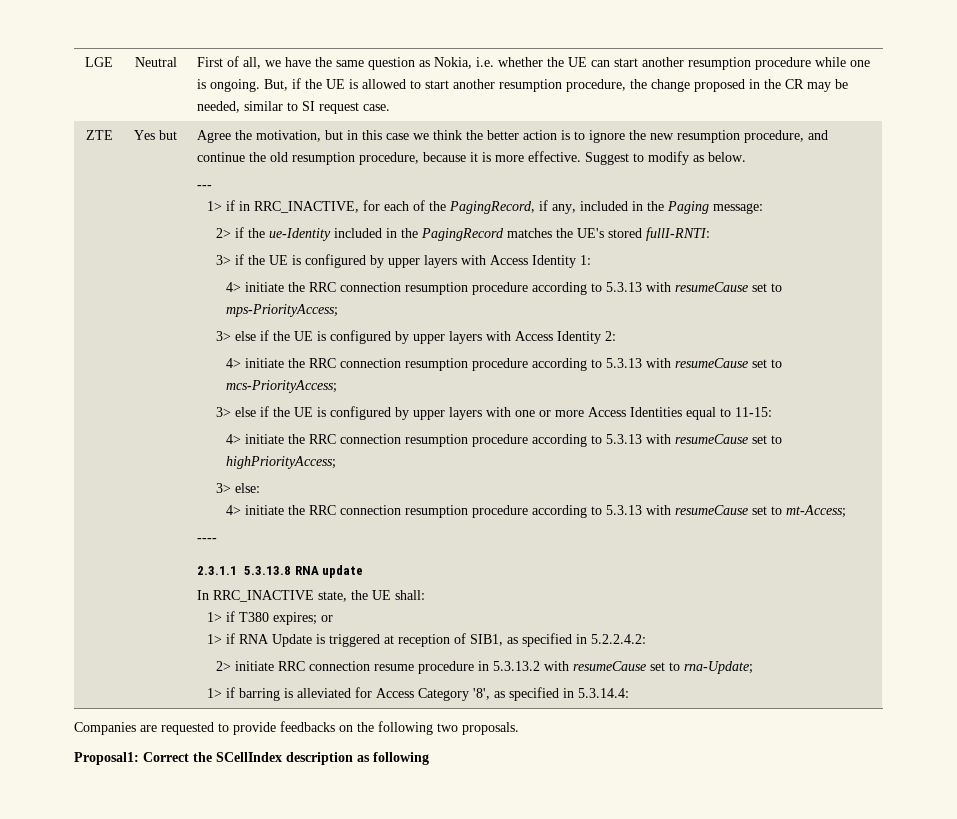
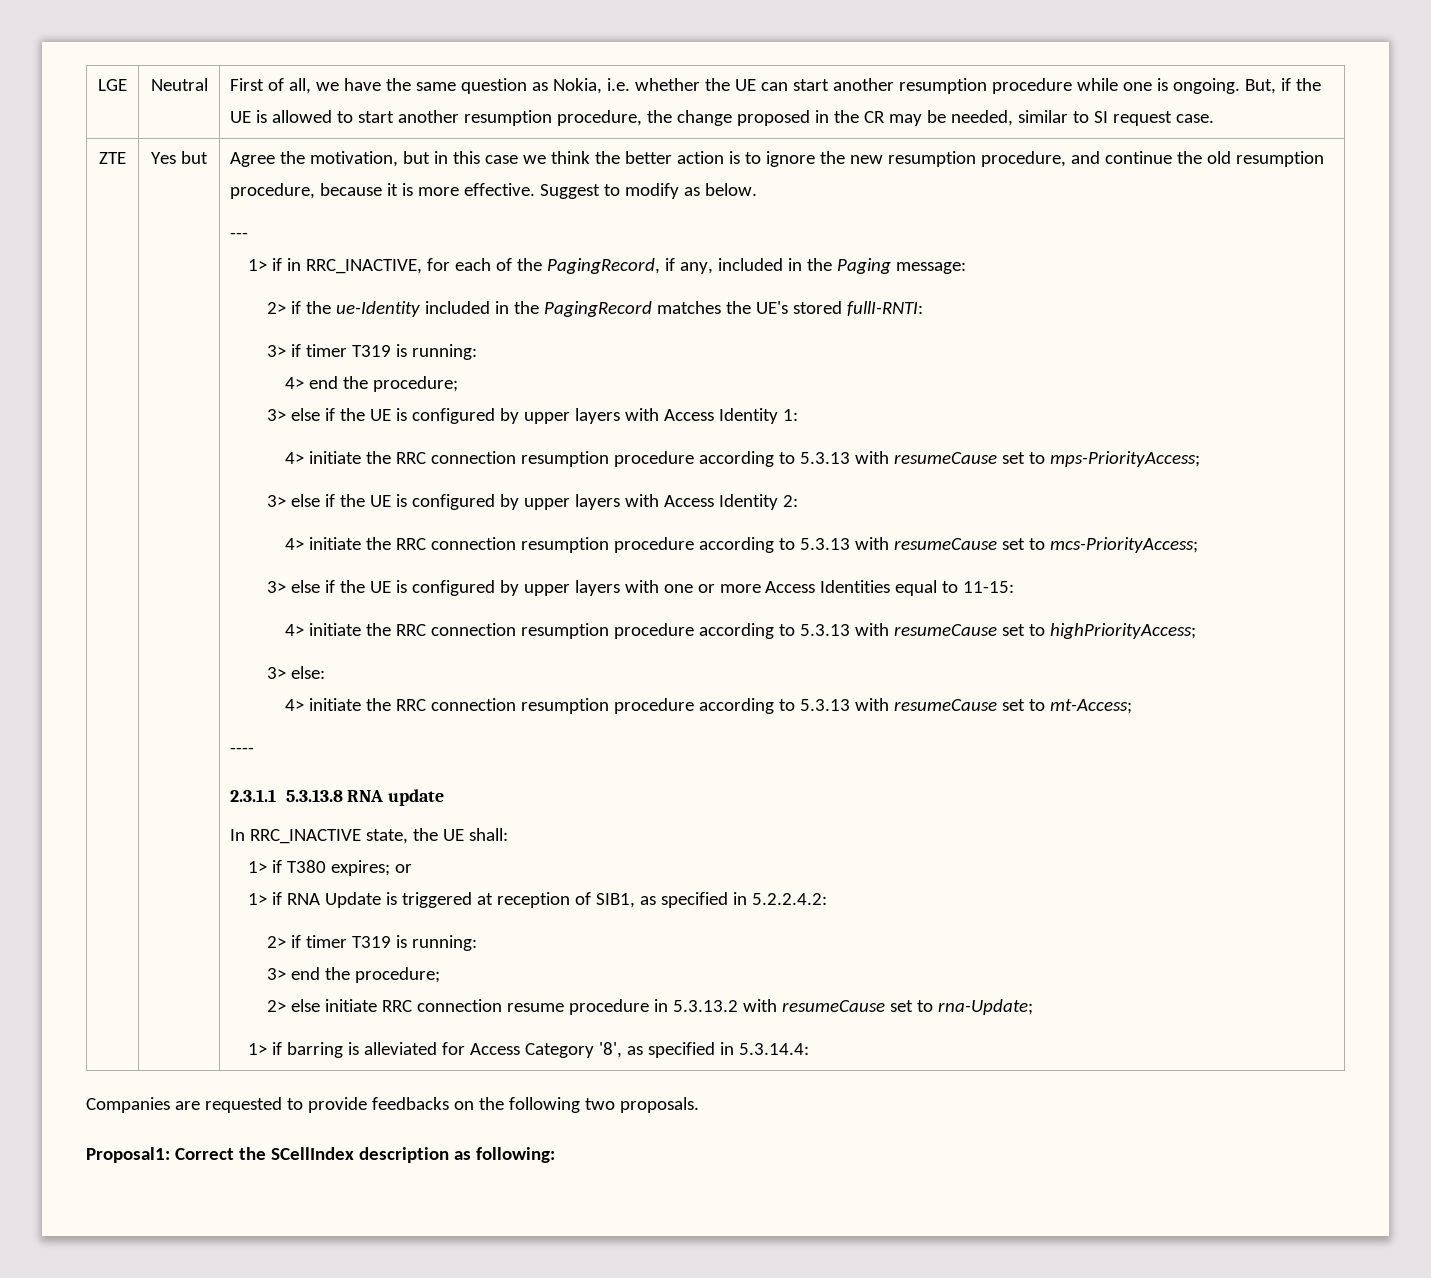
(245, 259) none -> [305,344,477,360] [284,376,458,392] [266,408,335,421] timer T319 is running: // 4> end the procedure; // 3> else if
(232, 666) none -> [290,935,477,951] [266,967,440,983] [266,999,320,1012] if timer T319 is running: // 3> end the procedure; // 2> else
[373,752,429,765] following -> [475,1147,555,1163] following:

